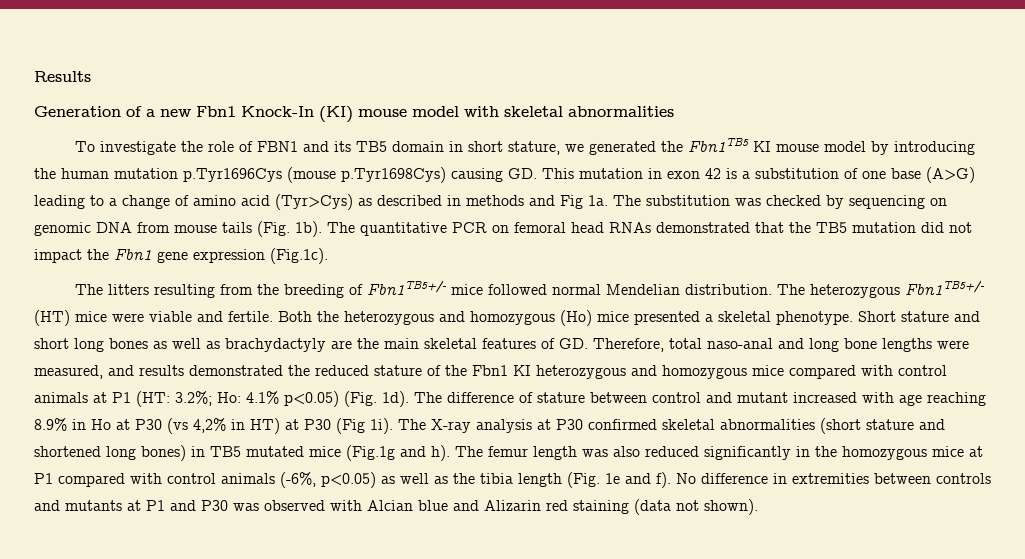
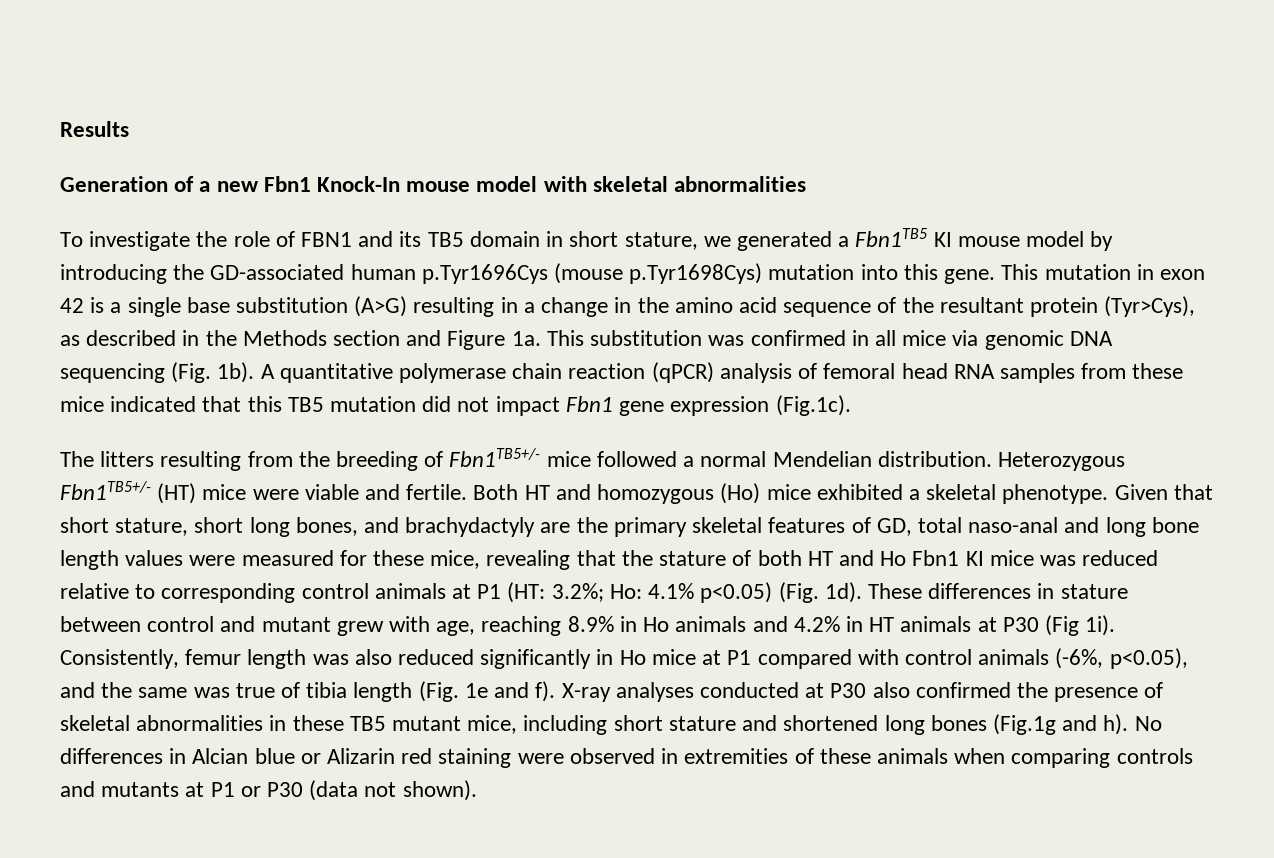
[319,106,353,123] (KI) -> (401, 184) none
[661,141,684,152] the -> [838,236,850,247] a
[61,168,178,179] human mutation -> [210,264,416,280] GD-associated human
[451,168,537,182] causing GD. -> [768,264,996,284] mutation into this gene.
[755,167,975,183] [34,194,947,210] [34,221,811,237] substitution of one base (A>G) leading to a change of amino acid (Tyr>Cys) as described in methods and Fig 1a. The substitution was checked by sequencing on genomic DNA from mouse tails (Fig. 1b). The quantitative PCR on femoral head RNAs demonstrated that the -> [127,296,1196,317] [60,330,1113,350] [60,362,1184,383] [60,396,282,412] single base substitution (A>G) resulting in a change in the amino acid sequence of the resultant protein (Tyr>Cys), as described in the Methods section and Figure 1a. This substitution was confirmed in all mice via genomic DNA sequencing (Fig. 1b). A quantitative polymerase chain reaction (qPCR) analysis of femoral head RNA samples from these mice indicated that this
[87,249,109,260] the -> (560, 406) none
(548, 289) none -> [683,456,695,467] a
[777,284,901,298] The heterozygous -> [997,452,1125,471] Heterozygous
[317,311,434,325] the heterozygous -> [524,485,550,500] HT
[634,311,700,325] presented -> [816,484,903,500] exhibited
[858,311,980,322] [34,338,220,352] Short stature and short long bones as well as -> [1114,484,1213,500] [60,517,400,537] Given that short stature, short long bones, and
[384,338,419,349] main -> [613,517,687,537] primary
[559,338,664,352] GD. Therefore, -> [876,518,912,536] GD,
[882,338,969,352] [34,365,893,379] lengths were measured, and results demonstrated the reduced stature of the Fbn1 KI heterozygous and homozygous mice compared with -> [60,550,1159,570] [60,583,296,603] length values were measured for these mice, revealing that the stature of both HT and Ho Fbn1 KI mice was reduced relative to corresponding
[414,392,533,403] The difference of -> [867,583,1055,599] These differences in
[793,392,922,406] increased with age -> [336,616,476,636] grew with age,
[116,418,945,434] [34,445,483,461] at P30 (vs 4,2% in HT) at P30 (Fig 1i). The X-ray analysis at P30 confirmed skeletal abnormalities (short stature and shortened long bones) in TB5 mutated mice (Fig.1g and h). The -> [675,615,1116,636] [60,649,179,669] animals and 4.2% in HT animals at P30 (Fig 1i). Consistently,
[815,446,927,460] the homozygous -> [619,650,646,665] Ho
[321,472,475,488] p<0.05) as well as the -> [1109,648,1188,669] [60,682,301,698] p<0.05), and the same was true of
[676,473,931,484] No difference in extremities between -> [561,682,1164,702] [60,714,1162,735] [60,748,1111,768] X-ray analyses conducted at P30 also confirmed the presence of skeletal abnormalities in these TB5 mutant mice, including short stature and shortened long bones (Fig.1g and h). No differences in Alcian blue or Alizarin red staining were observed in extremities of these animals when comparing
[170,500,629,514] and P30 was observed with Alcian blue and Alizarin red staining -> [240,782,304,797] or P30

